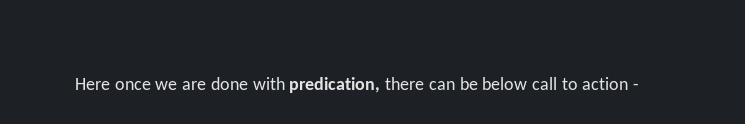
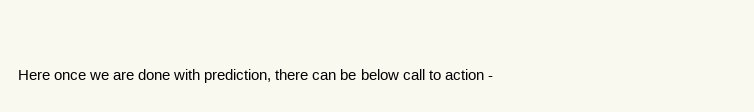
[289,77,381,93] predication, -> [204,69,272,83] prediction,

